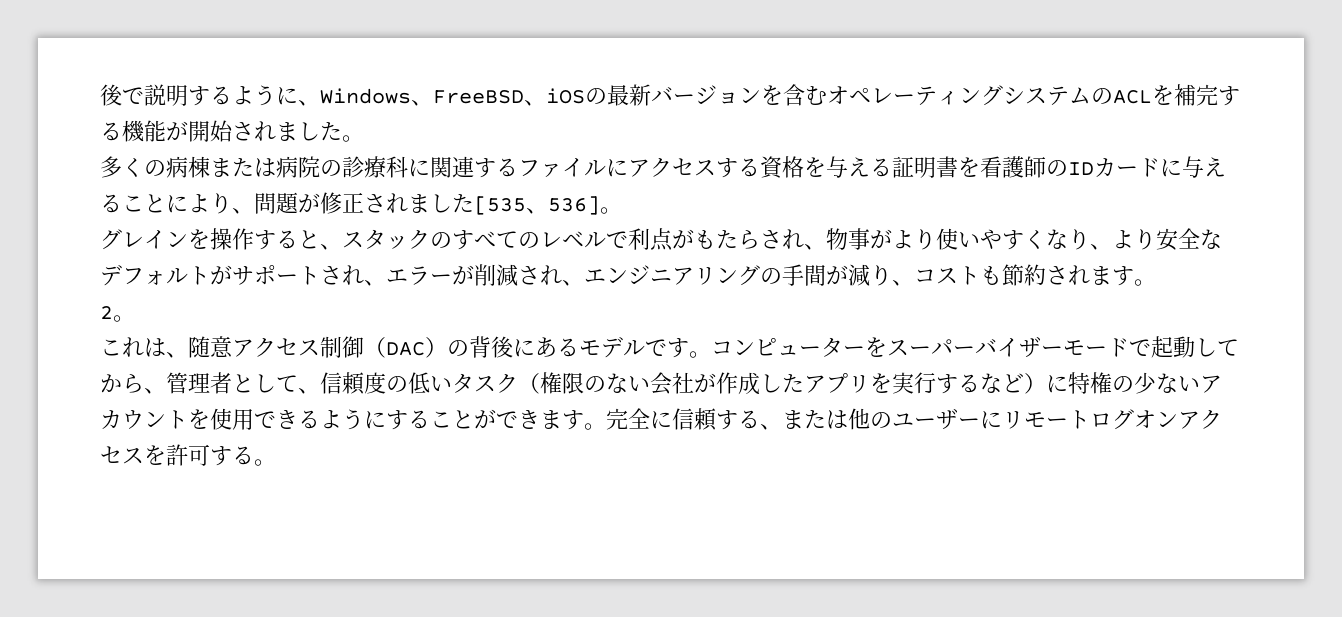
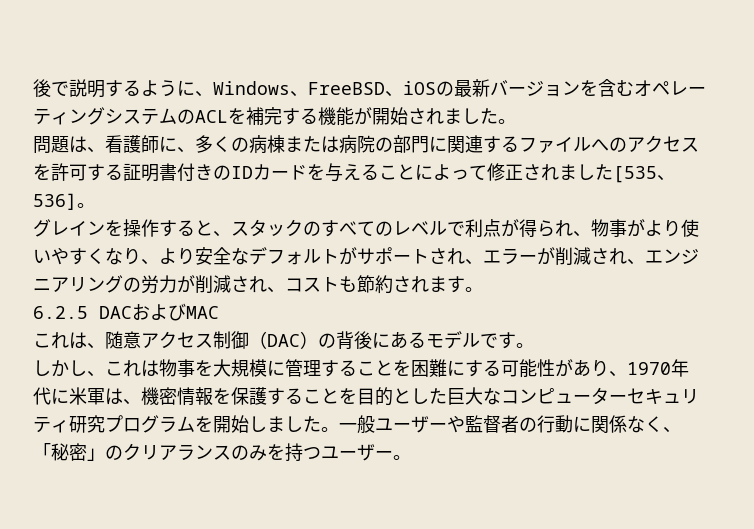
(364, 138) none -> [33,135,195,154] 問題は、看護師に、
[342,156,408,178] 診療科 -> [393,135,429,153] 部門
[606,156,1046,179] にアクセスする資格を与える証明書を看護師 -> [591,135,699,153] [33,163,213,182] へのアクセスを許可する証明書付き
[1160,158,1182,177] に -> [307,164,325,180] を
[210,192,320,214] り、問題が -> [451,165,487,180] って
[694,229,782,249] もたらさ -> [519,219,555,237] 得ら
[782,264,892,286] 手間が減り -> [141,275,267,294] 労力が削減され
[100,306,135,322] 2。 -> [33,303,219,321] 6.2.5 DACおよびMAC
[711,336,1239,358] [100,372,1222,395] [100,408,1222,431] [100,444,254,466] コンピューターをスーパーバイザーモードで起動してから、管理者として、信頼度の低いタスク（権限のない会社が作成したアプリを実行するなど）に特権の少ないアカウントを使用できるようにすることができます。完全に信頼する、または他のユーザーにリモートログオンアクセスを許可する -> [33,359,689,378] [33,387,699,406] [33,415,681,433] [33,443,393,462] // しかし、これは物事を大規模に管理することを困難にする可能性があり、1970年代に米軍は、機密情報を保護することを目的とした巨大なコンピューターセキュリティ研究プログラムを開始しました。一般ユーザーや監督者の行動に関係なく、「秘密」のクリアランスのみを持つユーザー

